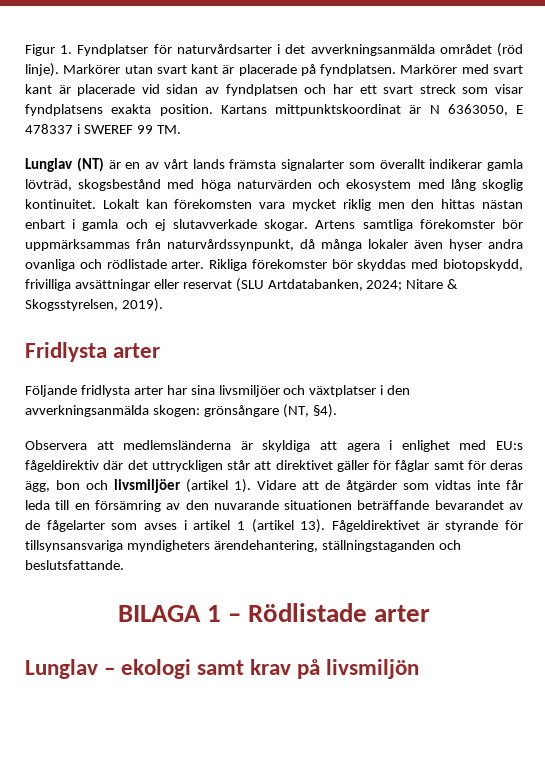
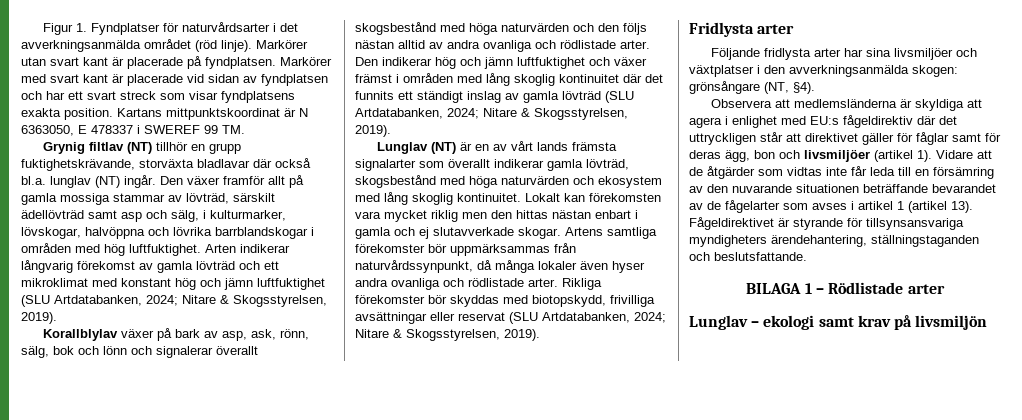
(181, 129) none -> [42,142,241,154] [21,158,311,171] [21,175,304,188] [21,193,275,205] [21,210,286,222] [21,227,314,239] [21,243,290,256] [21,260,279,273] [21,278,325,290] [21,295,327,307] [21,312,57,324] [42,328,309,341] [21,346,258,358] [355,22,647,35] [355,40,650,52] [355,57,647,69] [355,73,663,86] [355,91,634,103] [355,108,628,120] [355,125,391,137] // Grynig filtlav (NT) tillhör en grupp fuktighetskrävande, storväxta bladlavar där också bl.a. lunglav (NT) ingår. Den växer framför allt på gamla mossiga stammar av lövträd, särskilt ädellövträd samt asp och sälg, i kulturmarker, lövskogar, halvöppna och lövrika barrblandskogar i områden med hög luftfuktighet. Arten indikerar långvarig förekomst av gamla lövträd och ett mikroklimat med konstant hög och jämn luftfuktighet (SLU Artdatabanken, 2024; Nitare & Skogsstyrelsen, 2019). // Korallblylav växer på bark av asp, ask, rönn, sälg, bok och lönn och signalerar överallt skogsbestånd med höga naturvärden och den följs nästan alltid av andra ovanliga och rödlistade arter. Den indikerar hög och jämn luftfuktighet och växer främst i områden med lång skoglig kontinuitet där det funnits ett ständigt inslag av gamla lövträd (SLU Artdatabanken, 2024; Nitare & Skogsstyrelsen, 2019).

